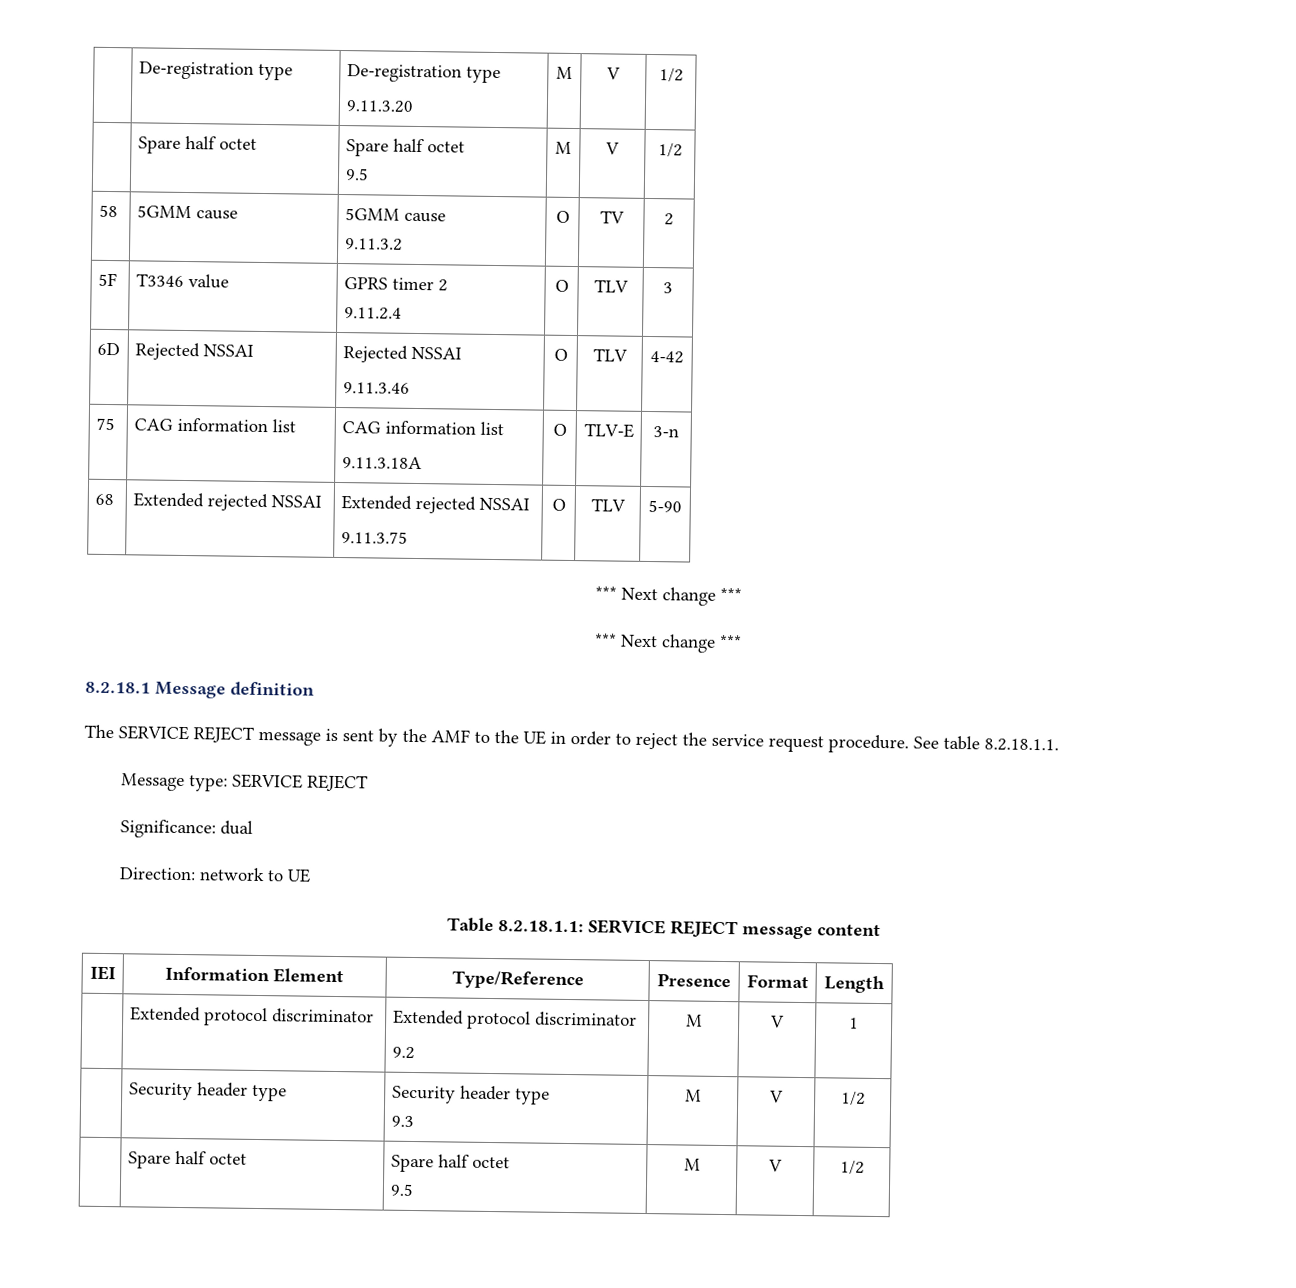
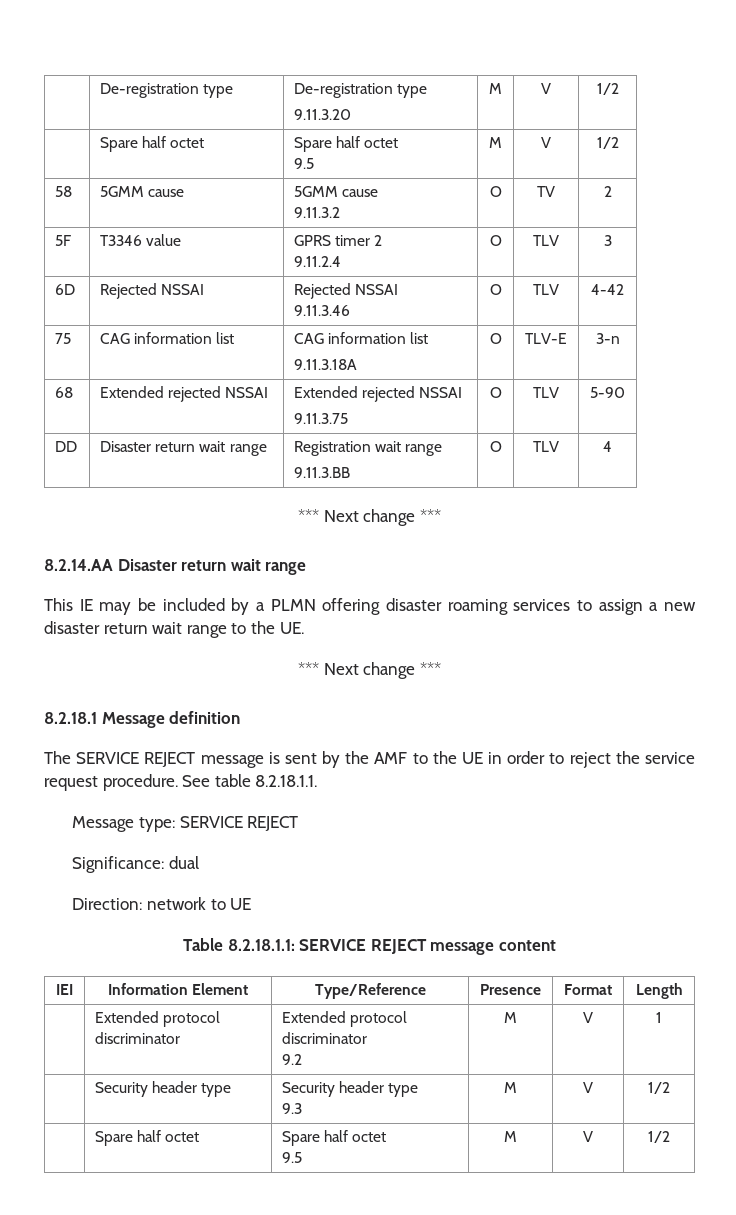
[594,586,742,606] // *** Next change *** -> [55,441,78,452] [100,441,267,456] [294,441,443,456] [294,467,351,478] [489,441,502,452] [533,441,560,452] [603,441,612,452] [298,509,441,526] [44,559,307,575] [44,598,696,615] [44,621,304,638] // DD | Disaster return wait range | Registration wait range // 9.11.3.BB | O | TLV | 4 // *** Next change *** // 8.2.14.AA Disaster return wait range // This IE may be included by a PLMN offering disaster roaming services to assign a new disaster return wait range to the UE.

